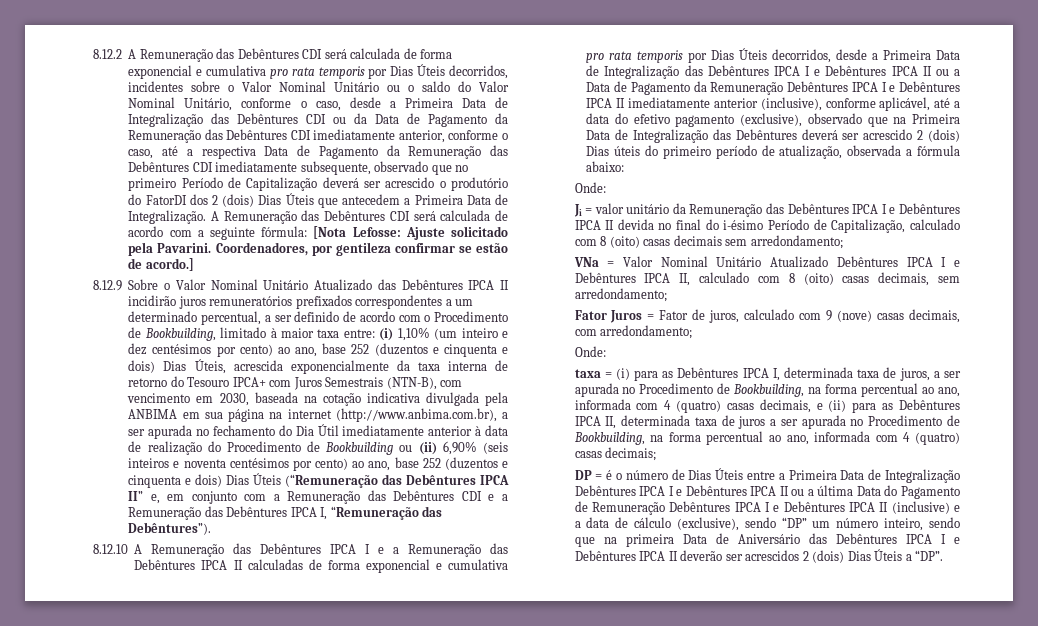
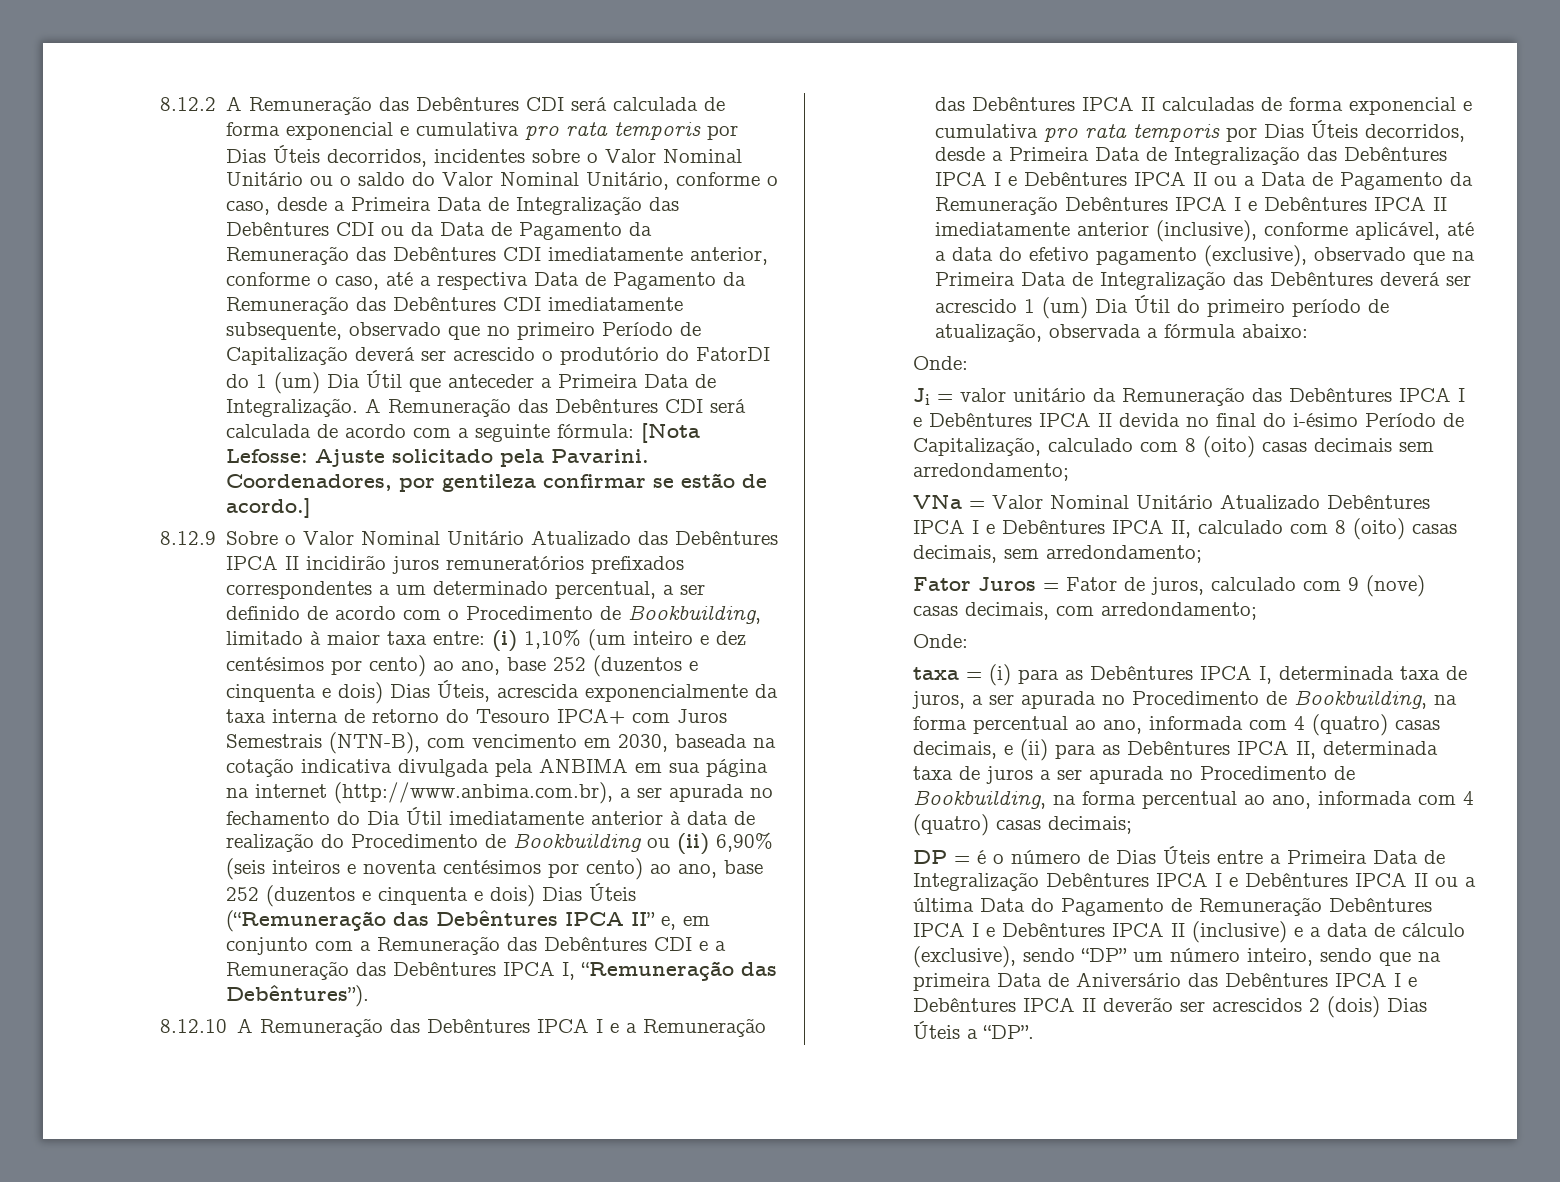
[189,193,401,208] dos 2 (dois) Dias Úteis que antecedem -> [225,369,534,394] do 1 (um) Dia Útil que anteceder
[917,129,960,142] [586,146,641,156] 2 (dois) Dias úteis -> [1023,294,1170,319] 1 (um) Dia Útil

